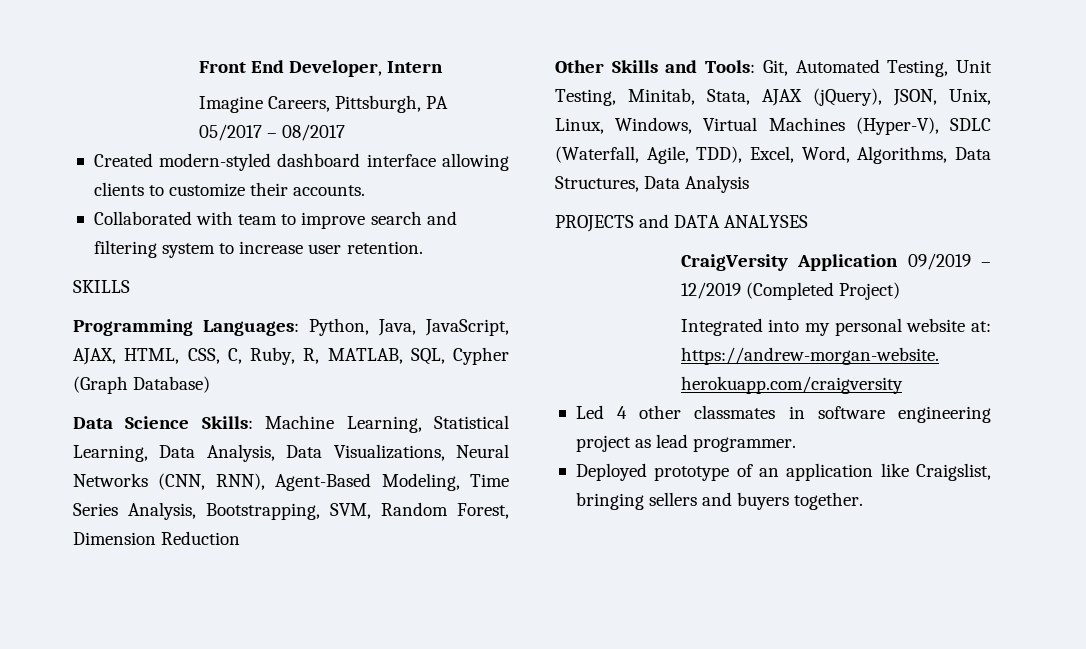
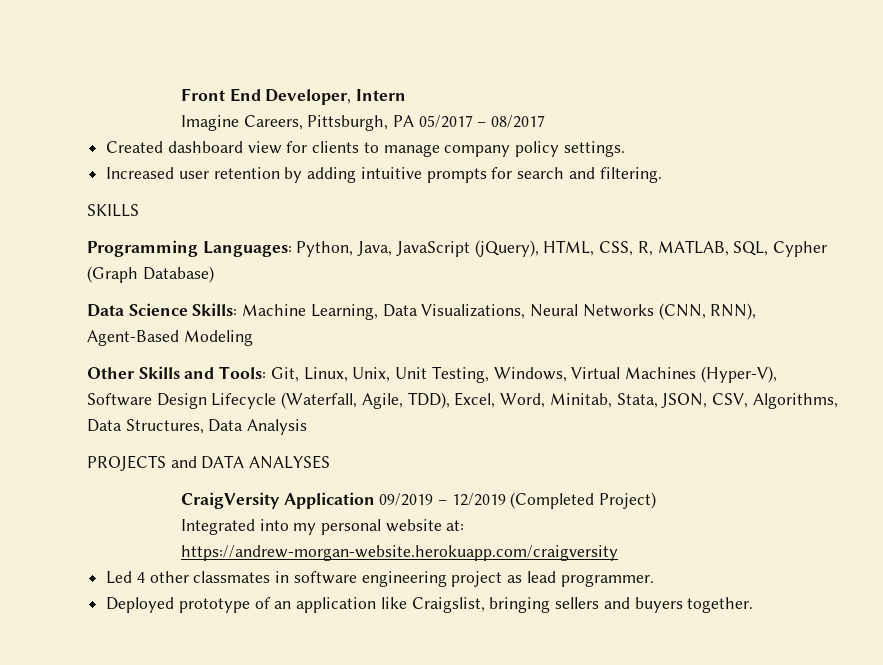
[159,153,510,171] [93,182,366,197] [93,211,457,229] [93,240,423,258] modern-styled dashboard interface allowing clients to customize their accounts. // Collaborated with team to improve search and filtering system to increase user retention. -> [167,141,625,157] [106,167,662,183] dashboard view for clients to manage company policy settings. // Increased user retention by adding intuitive prompts for search and filtering.
[425,319,509,336] [73,347,295,365] JavaScript, AJAX, HTML, CSS, C, Ruby, -> [395,240,634,257] JavaScript (jQuery), HTML, CSS,
[434,415,509,429] [73,444,275,462] Statistical Learning, Data Analysis, -> (378, 312) none
[381,473,509,491] [73,502,509,520] [73,531,241,545] Modeling, Time Series Analysis, Bootstrapping, SVM, Random Forest, Dimension Reduction -> [183,330,253,346] Modeling
[795,59,992,77] [555,88,991,106] [555,118,604,134] Automated Testing, Unit Testing, Minitab, Stata, AJAX (jQuery), JSON, Unix, Linux, -> [303,366,489,383] Linux, Unix, Unit Testing,
[950,118,991,131] SDLC -> [87,393,277,409] Software Design Lifecycle
(850, 154) none -> [549,393,748,408] Minitab, Stata, JSON, CSV,

